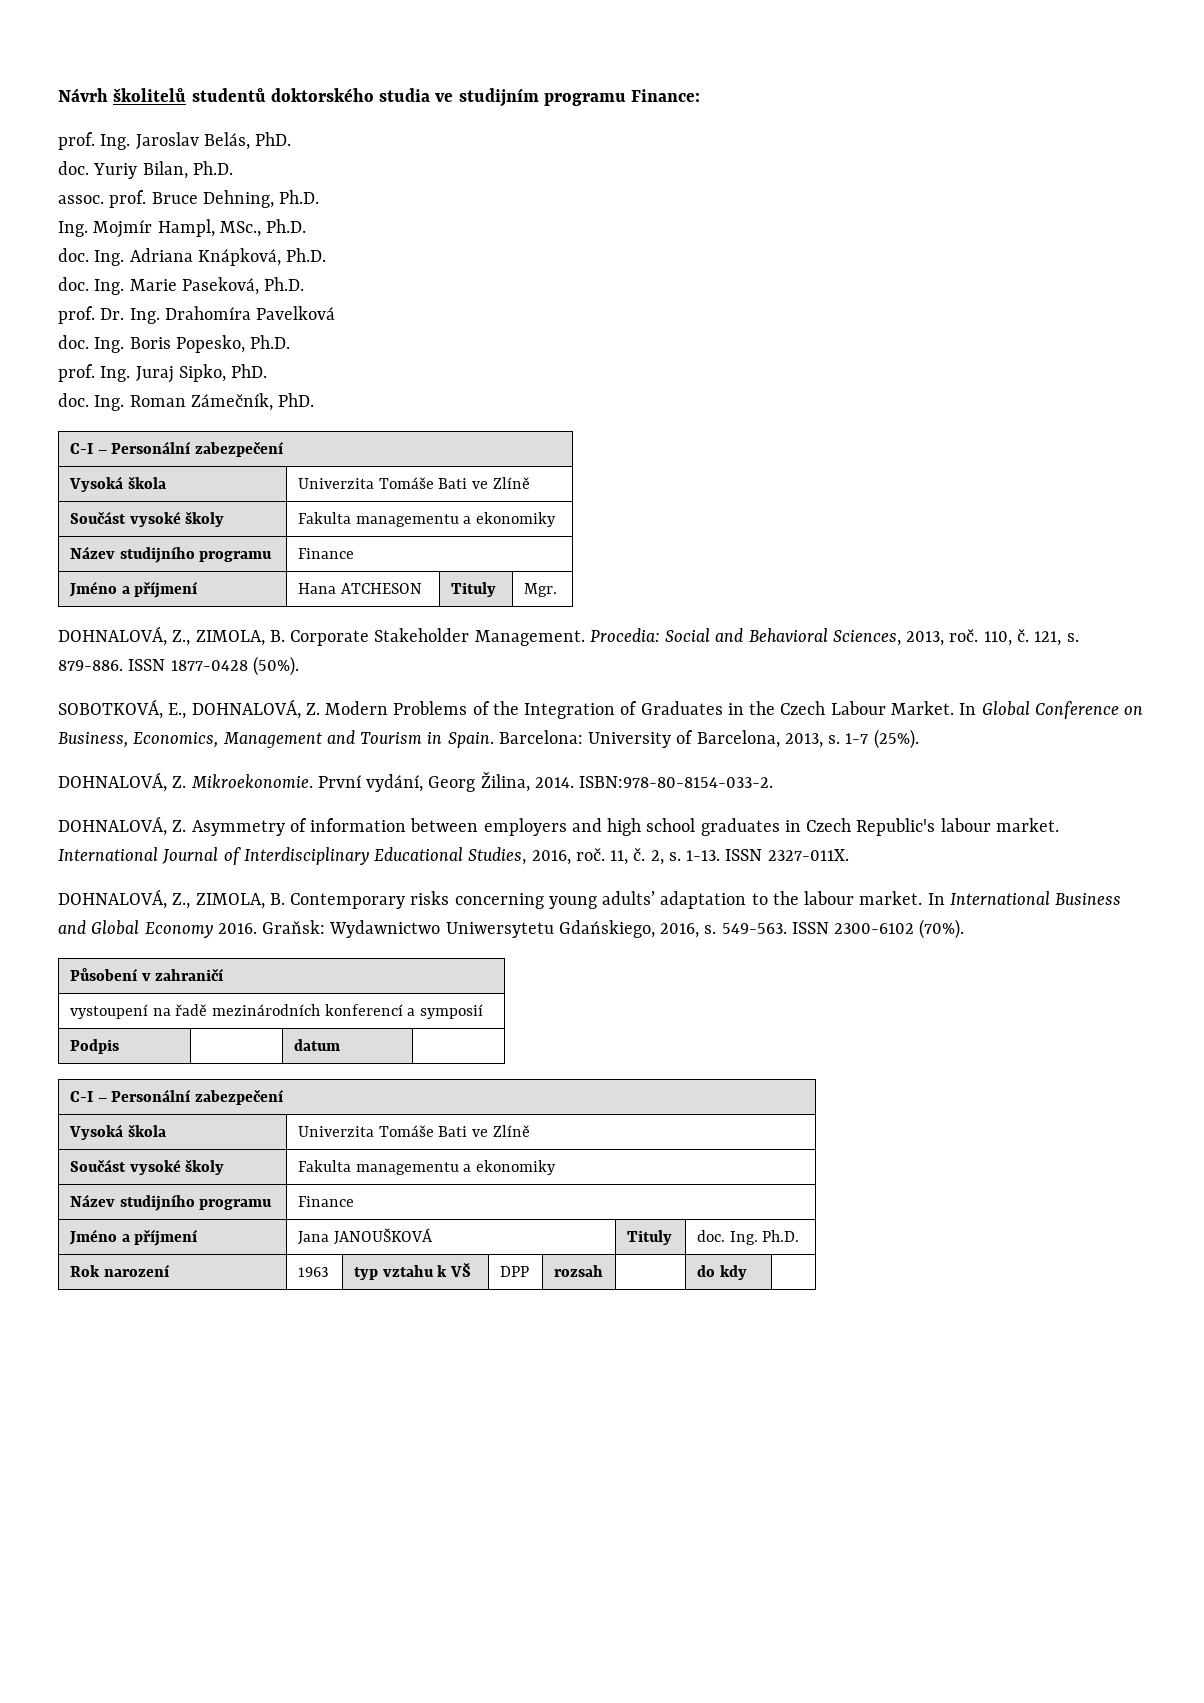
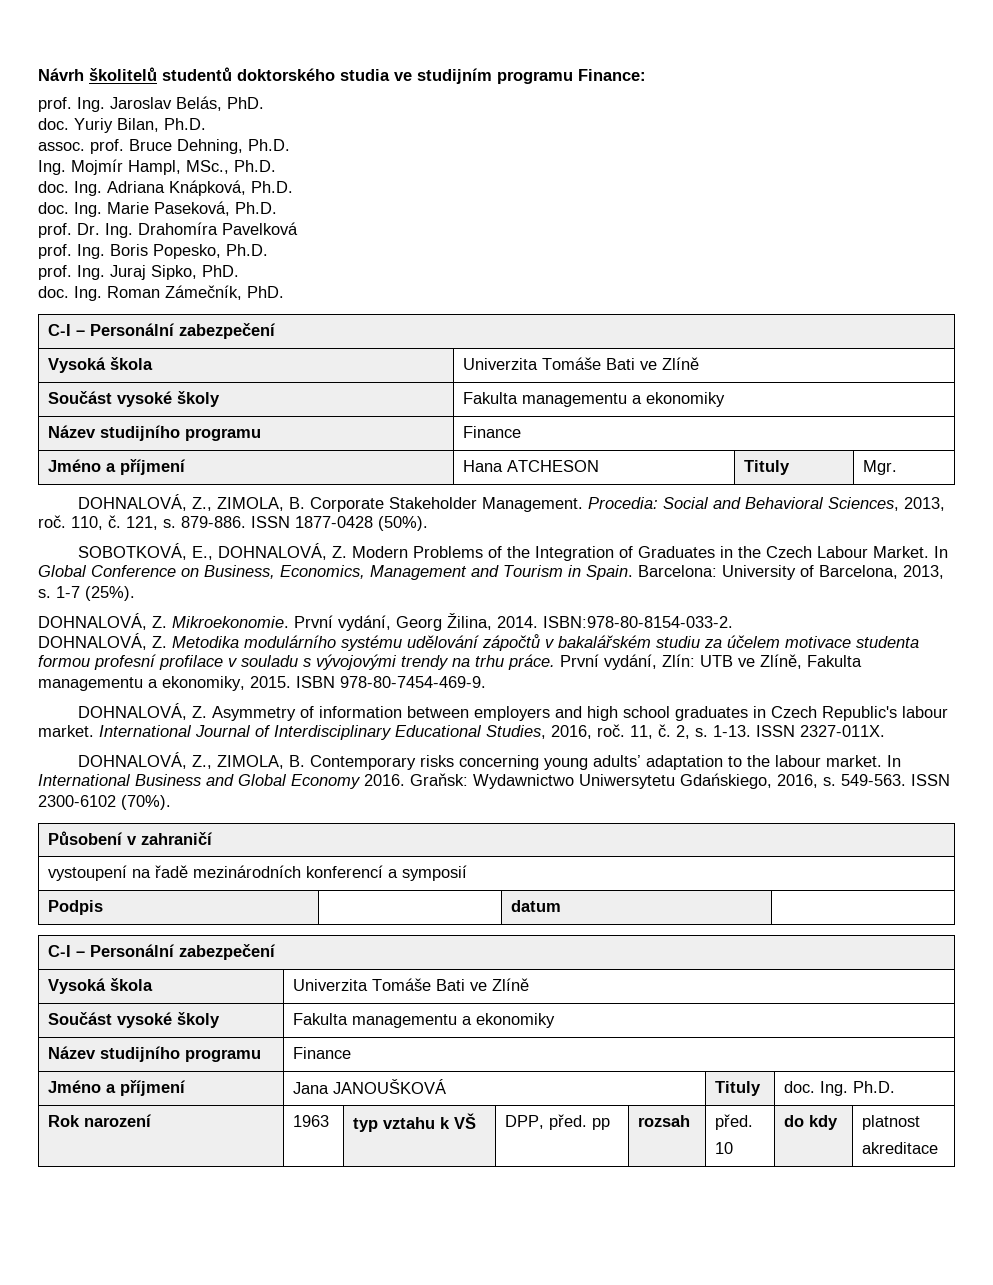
[58,335,89,349] doc. -> [38,244,72,259] prof.
(774, 782) none -> [38,633,919,651] [38,654,862,670] [38,676,486,691] // DOHNALOVÁ, Z. Metodika modulárního systému udělování zápočtů v bakalářském studiu za účelem motivace studenta formou profesní profilace v souladu s vývojovými trendy na trhu práce. První vydání, Zlín: UTB ve Zlíně, Fakulta managementu a ekonomiky, 2015. ISBN 978-80-7454-469-9.
[499,1266,529,1277] DPP -> [505,1114,611,1130] DPP, před. pp
(603, 1271) none -> [715,1114,754,1130] [715,1142,734,1154] před. // 10
(747, 1272) none -> [862,1115,921,1130] [862,1142,939,1154] platnost // akreditace

